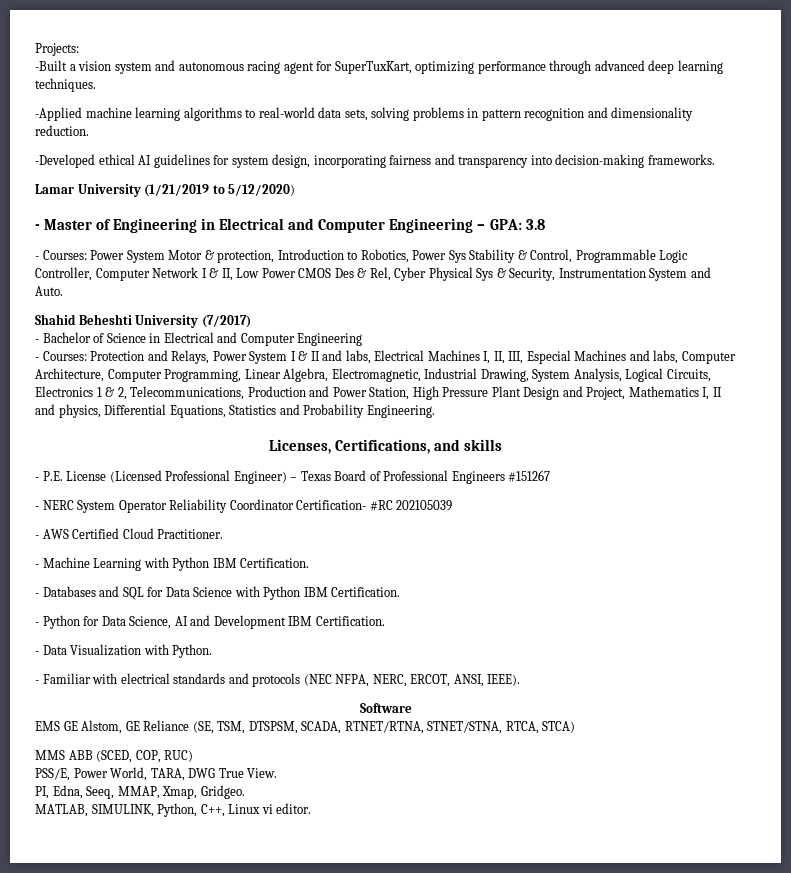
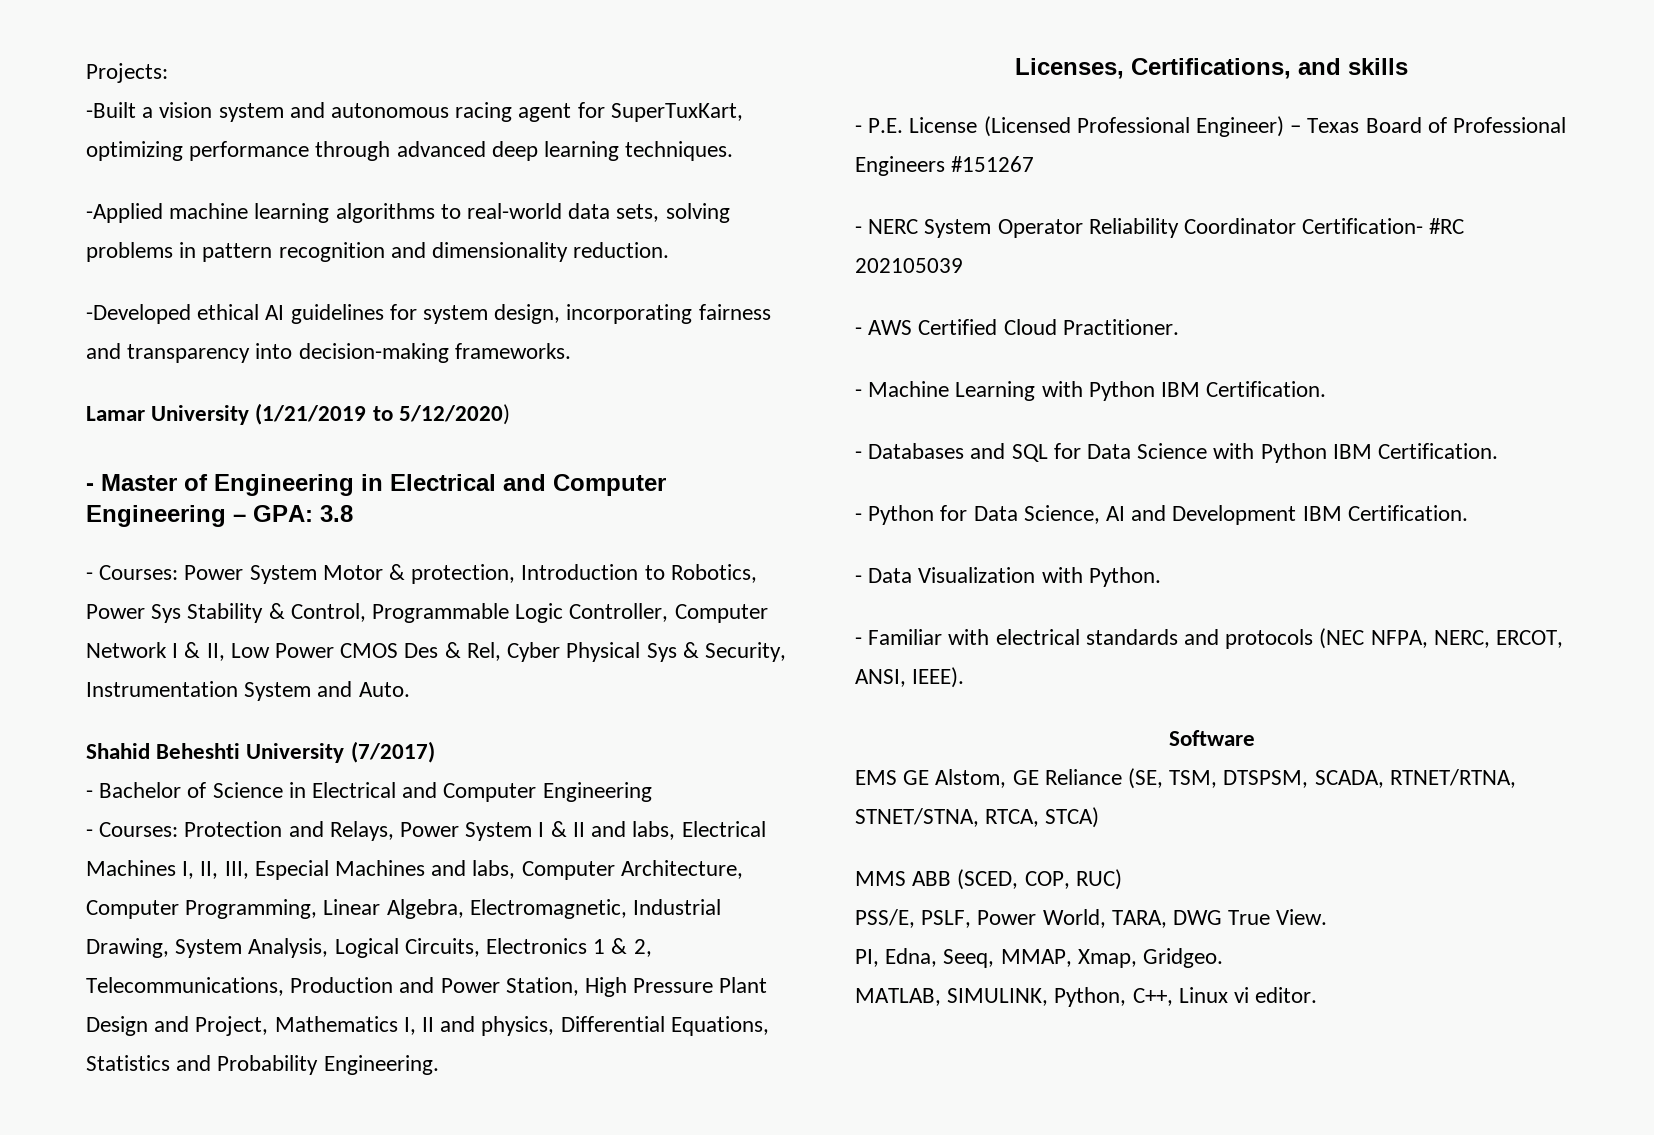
(70, 774) none -> [921,910,972,928] PSLF,

